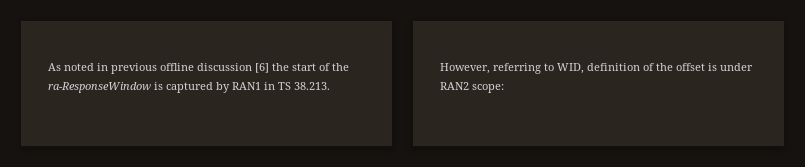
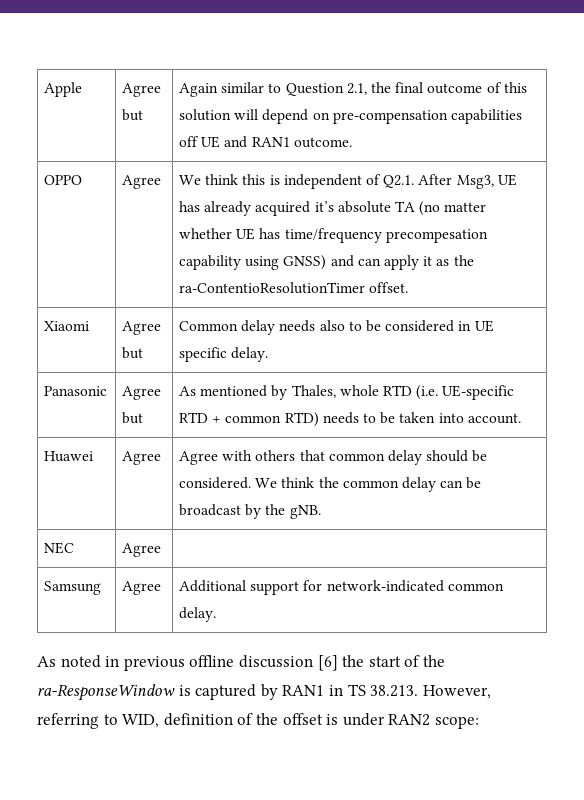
(48, 67) none -> [44,82,83,97] [122,83,162,97] [122,109,144,121] [179,82,527,97] [179,109,522,124] [179,136,352,148] [44,175,83,185] [122,175,162,189] [179,174,517,189] [179,201,487,216] [179,228,488,243] [179,255,474,270] [179,282,409,294] [44,321,90,331] [122,321,162,335] [122,347,144,359] [179,320,494,335] [179,347,269,362] [44,386,108,396] [122,386,162,400] [122,412,144,424] [179,385,515,400] [179,412,521,427] [44,451,94,462] [122,451,162,465] [179,450,488,465] [179,477,482,492] [179,504,321,519] [44,542,75,554] [122,543,162,557] [44,581,102,595] [122,581,162,595] [179,580,504,595] [179,607,217,622] Apple | Agree but | Again similar to Question 2.1, the final outcome of this solution will depend on pre-compensation capabilities off UE and RAN1 outcome. // OPPO | Agree | We think this is independent of Q2.1. After Msg3, UE has already acquired it’s absolute TA (no matter whether UE has time/frequency precompesation capability using GNSS) and can apply it as the ra-ContentioResolutionTimer offset. // Xiaomi | Agree but | Common delay needs also to be considered in UE specific delay. // Panasonic | Agree but | As mentioned by Thales, whole RTD (i.e. UE-specific RTD + common RTD) needs to be taken into account. // Huawei | Agree | Agree with others that common delay should be considered. We think the common delay can be broadcast by the gNB. // NEC | Agree | // Samsung | Agree | Additional support for network-indicated common delay. //

